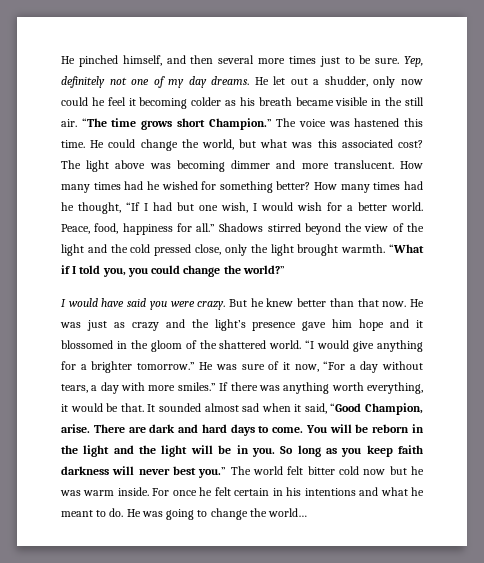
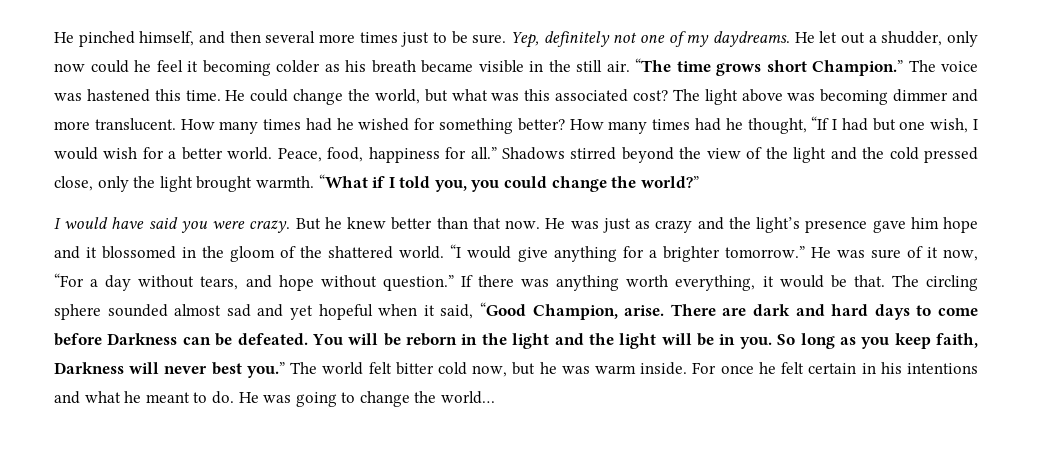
[188,76,250,88] day dreams. -> [712,31,790,47] daydreams.
[91,382,216,394] a day with more smiles.” -> [245,275,454,291] and hope without question.”
[147,403,260,412] It sounded almost sad -> [891,275,979,291] [54,304,373,320] The circling sphere sounded almost sad and yet hopeful
[272,427,304,433] come. -> [938,308,979,316] [54,333,308,346] come before Darkness can be defeated.
[397,445,423,454] [61,466,109,475] faith darkness -> [936,333,978,348] [54,362,124,374] faith, Darkness
[363,469,386,475] now -> [472,365,508,377] now,

